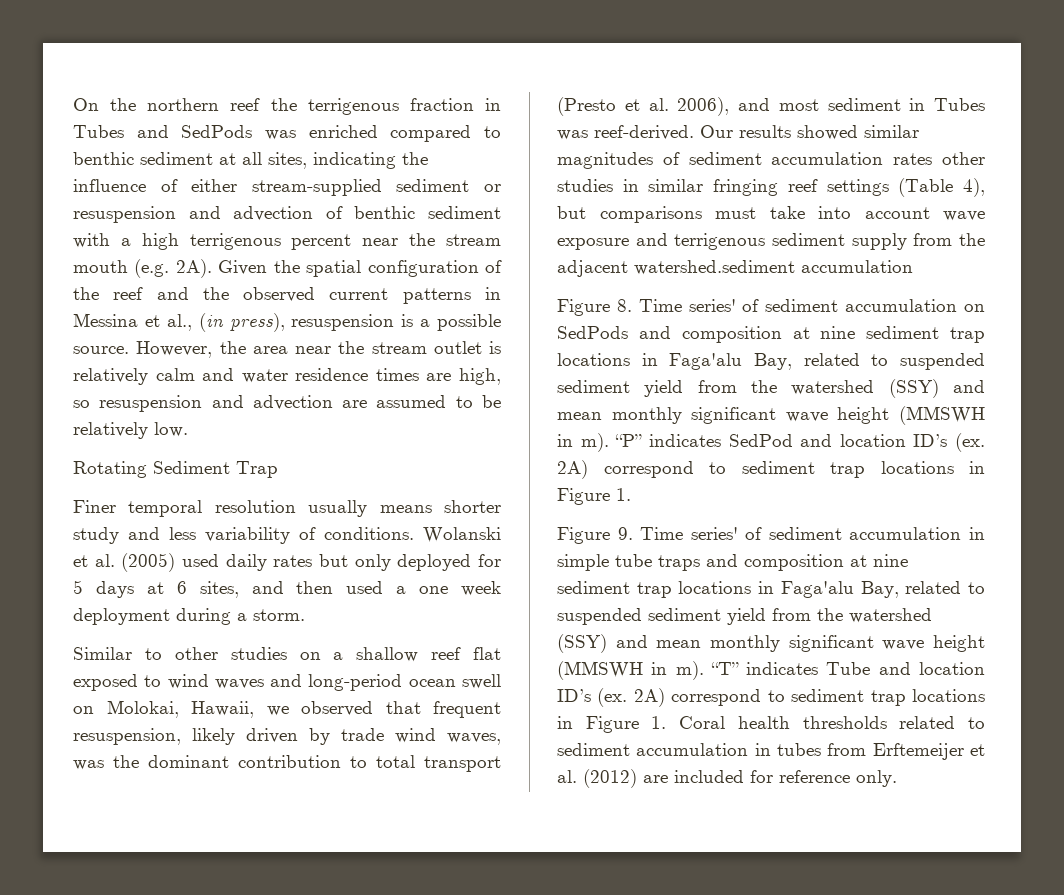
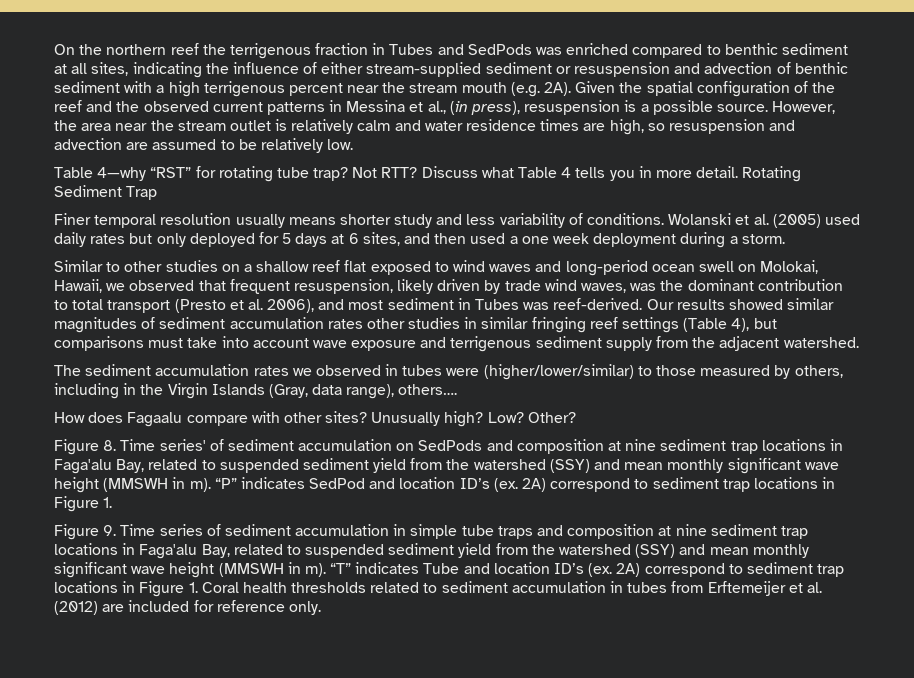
(188, 429) none -> [54,166,739,182] Table 4—why “RST” for rotating tube trap? Not RTT? Discuss what Table 4 tells you in more detail.
[634,260,913,275] watershed.sediment accumulation -> [783,337,859,348] [54,364,843,380] [54,383,458,399] [54,411,576,427] watershed. // The sediment accumulation rates we observed in tubes were (higher/lower/similar) to those measured by others, including in the Virgin Islands (Gray, data range), others…. // How does Fagaalu compare with other sites? Unusually high? Low? Other?
[690,527,738,540] series' -> [159,524,203,536] series

